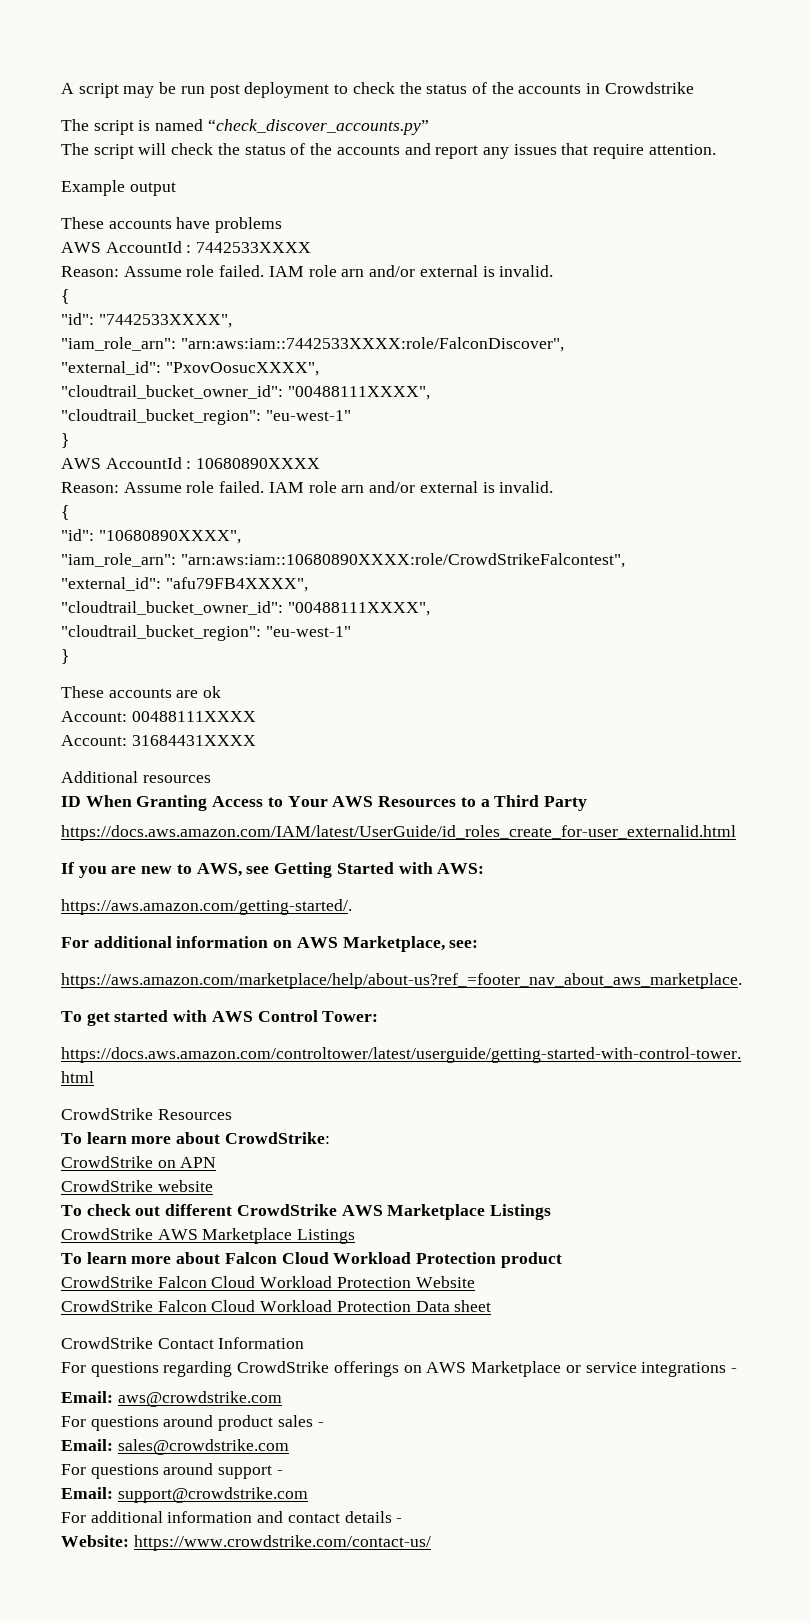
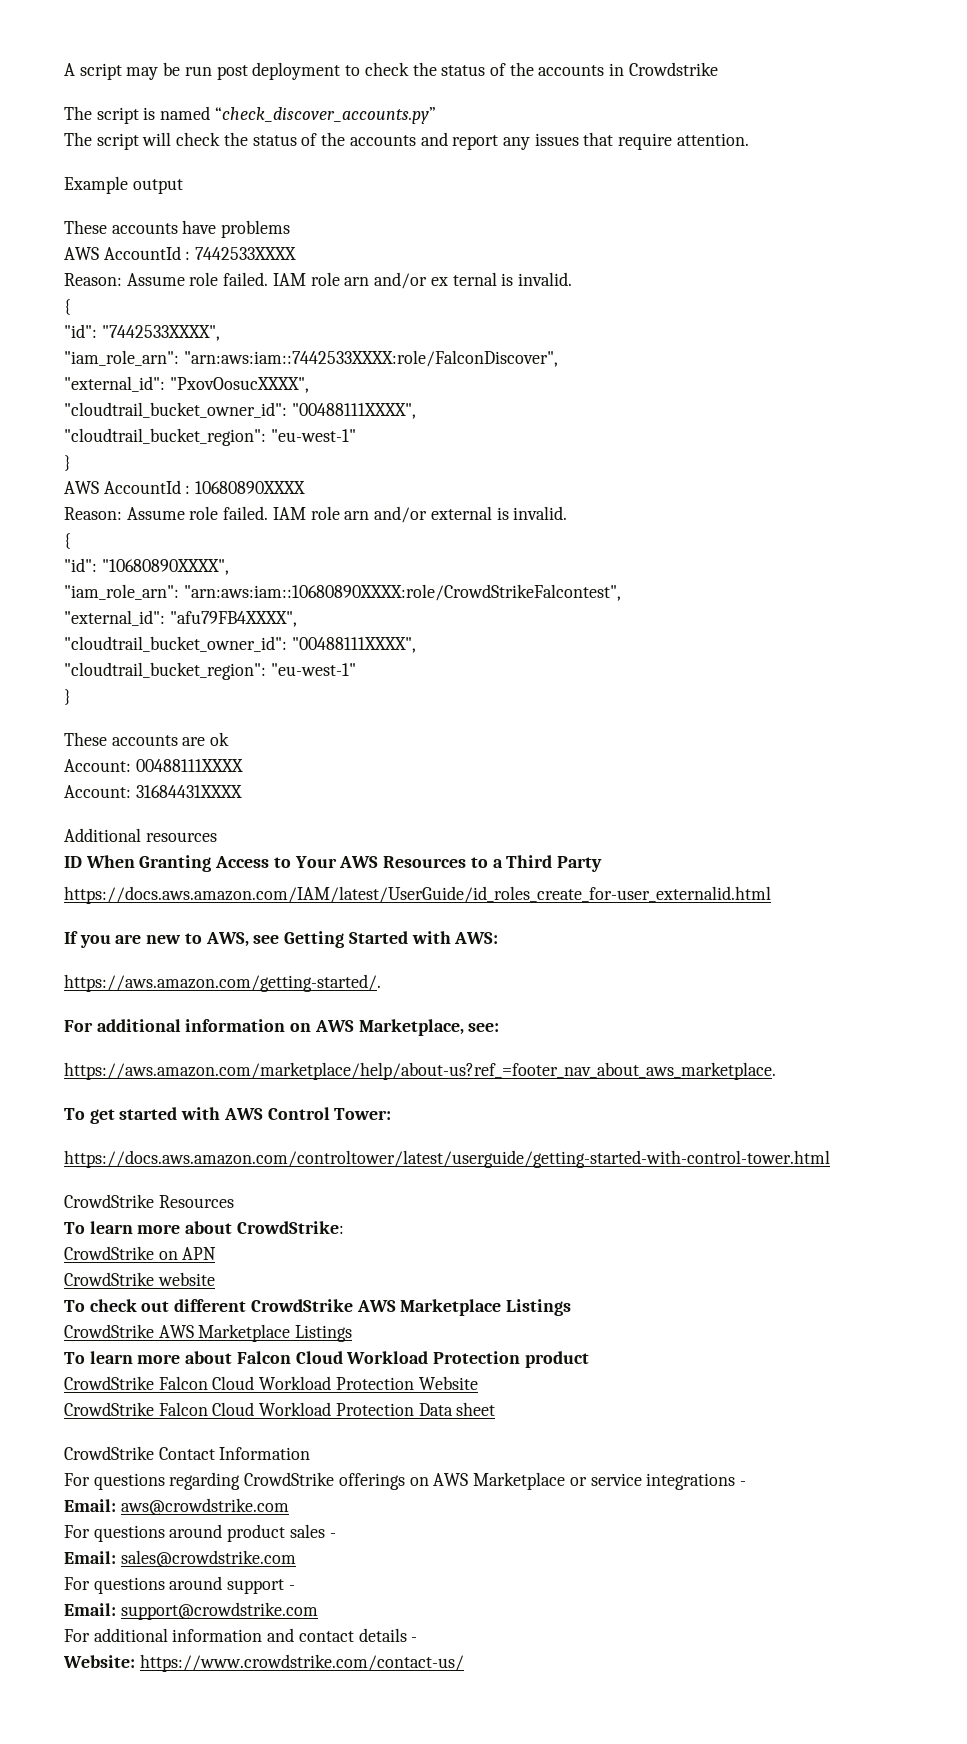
[419,265,478,277] external -> [430,272,497,286] ex ternal

